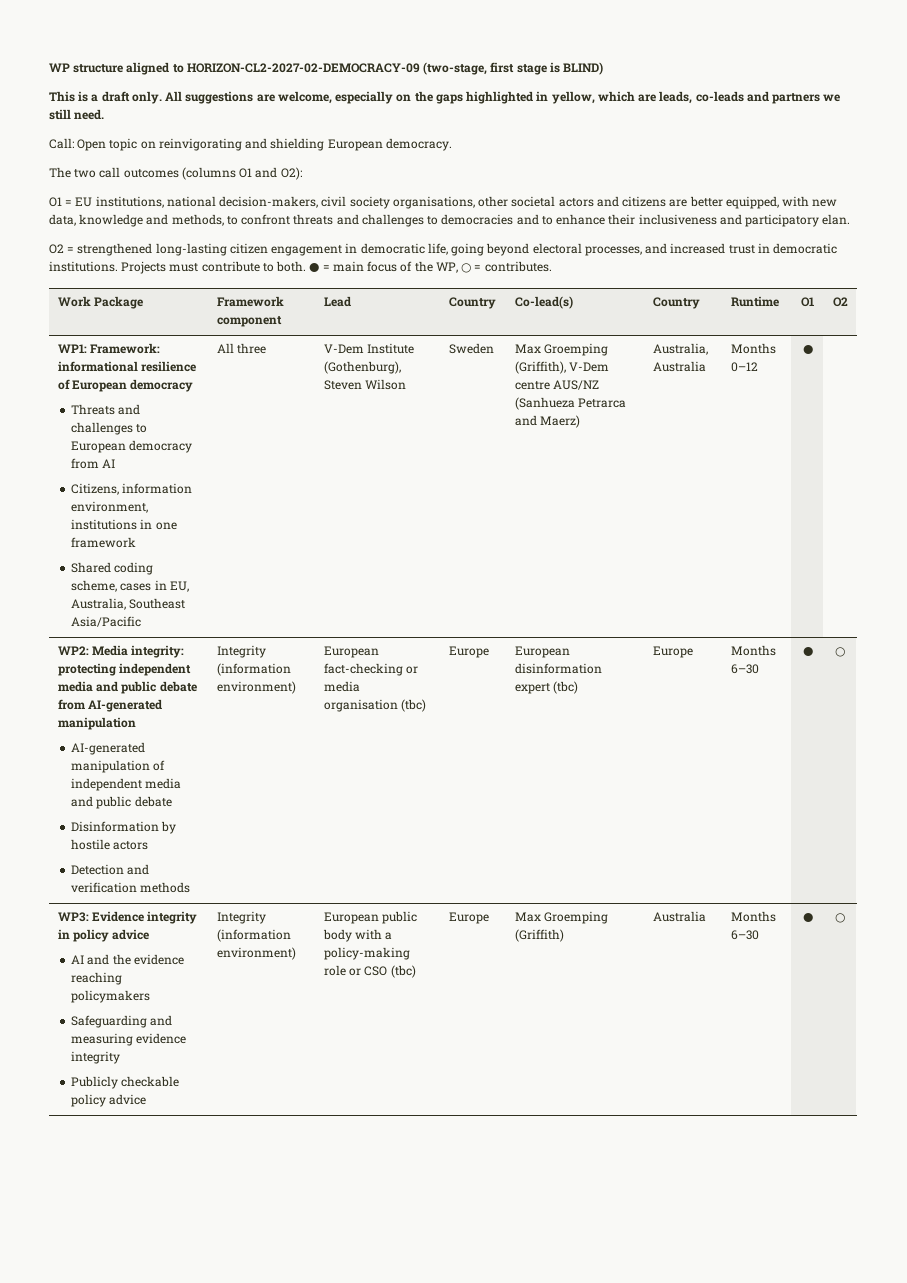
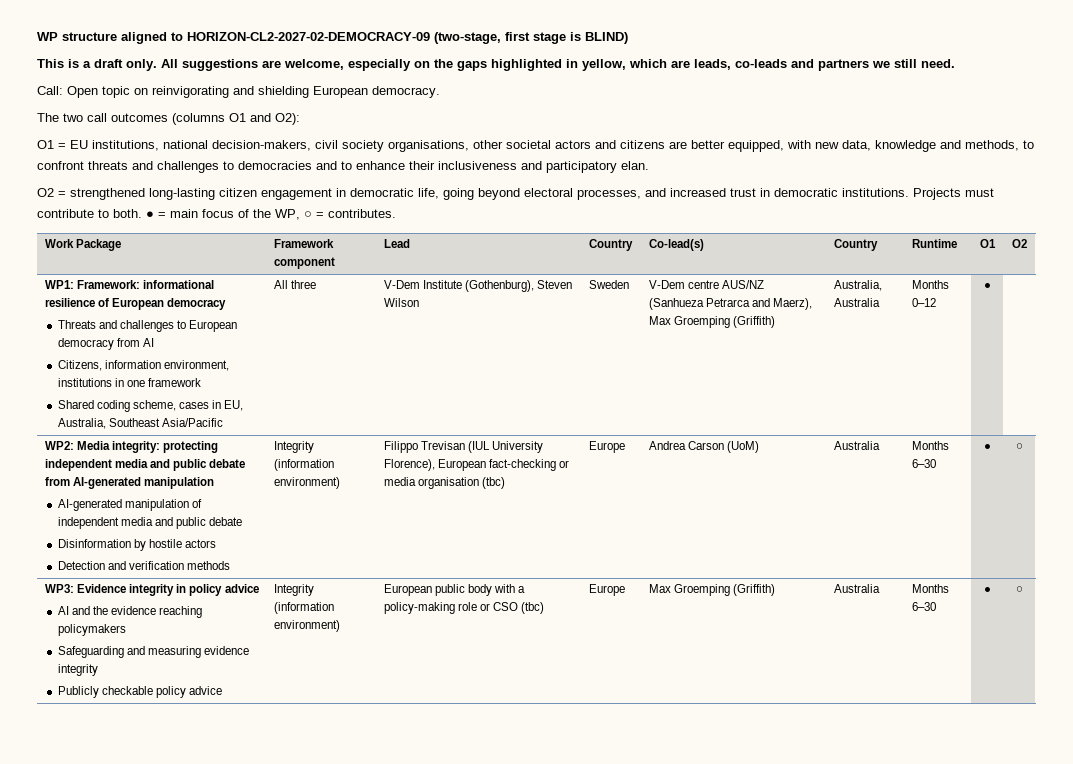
[514,343,609,356] [514,361,566,374] Max Groemping (Griffith), -> (629, 284) none
[540,415,581,428] Maerz) -> [773,298,813,310] [648,316,776,328] Maerz), Max Groemping (Griffith)
(296, 687) none -> [383,441,544,453] [383,459,435,471] Filippo Trevisan (IUL University Florence),
[514,646,570,658] [514,663,602,674] [514,681,579,694] [652,646,693,658] European disinformation expert (tbc) | Europe -> [648,441,760,453] [833,441,880,450] Andrea Carson (UoM) | Australia

